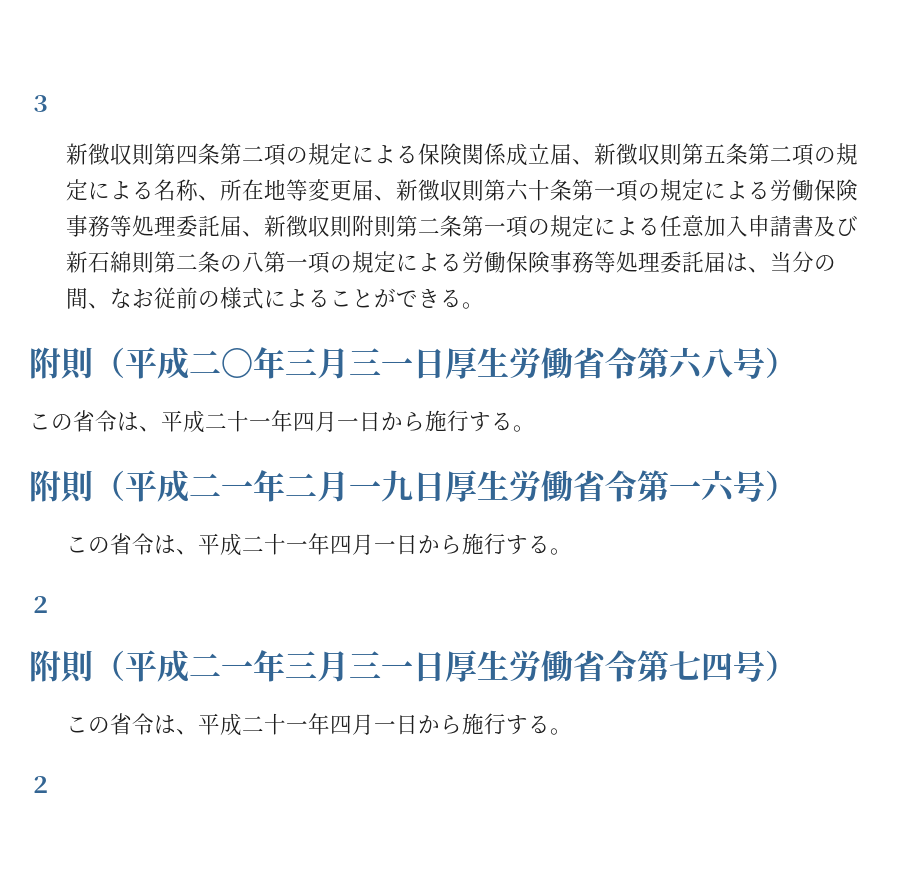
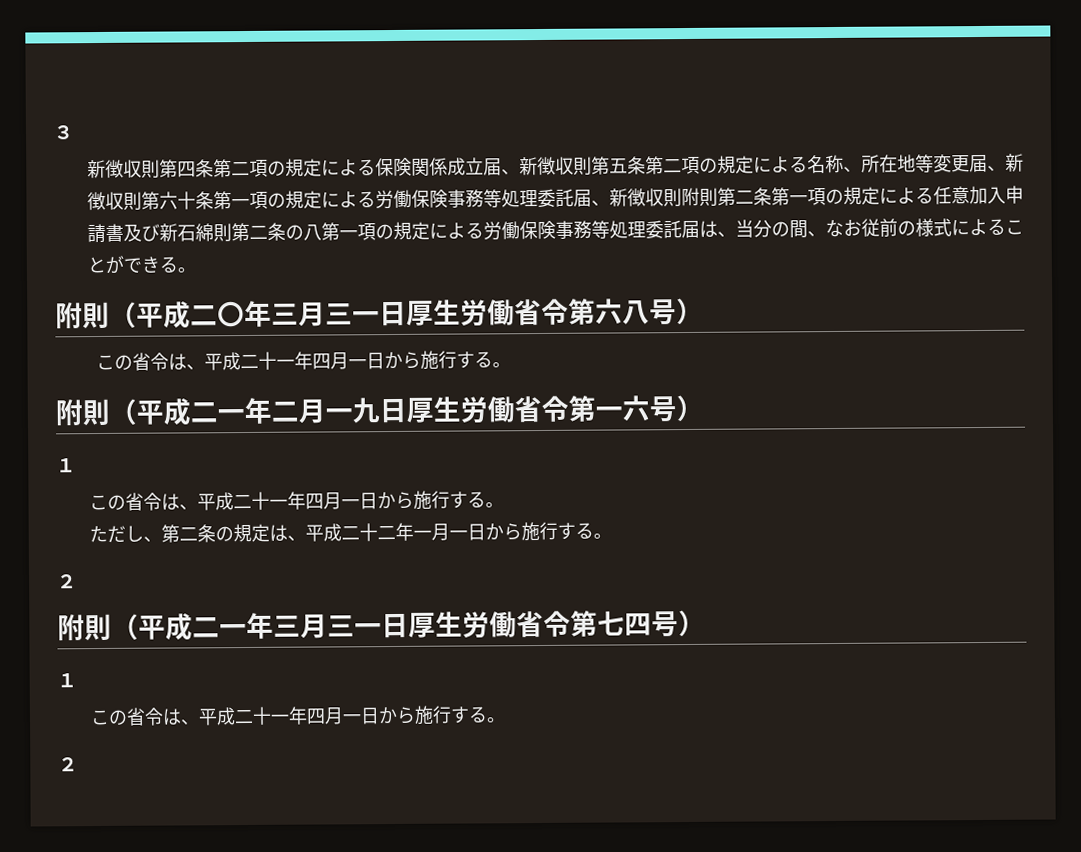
(797, 485) none -> [56,458,76,473] // １
(573, 551) none -> [88,521,612,543] // ただし、第二条の規定は、平成二十二年一月一日から施行する。
(797, 665) none -> [57,673,77,688] // １

